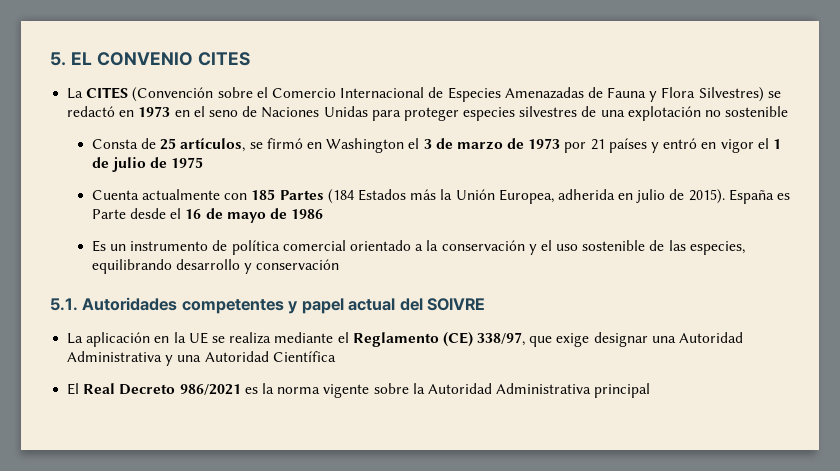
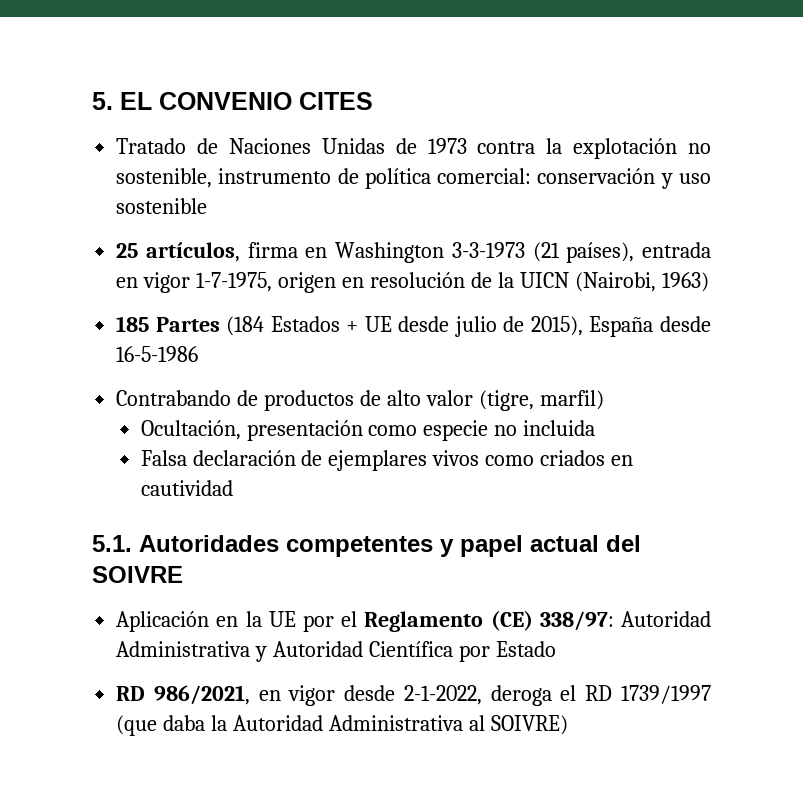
[67,87,781,102] [67,106,789,121] [91,138,781,153] [91,157,204,172] [91,189,790,204] [91,208,324,223] [91,240,745,255] [91,259,340,274] La CITES (Convención sobre el Comercio Internacional de Especies Amenazadas de Fauna y Flora Silvestres) se redactó en 1973 en el seno de Naciones Unidas para proteger especies silvestres de una explotación no sostenible // Consta de 25 artículos, se firmó en Washington el 3 de marzo de 1973 por 21 países y entró en vigor el 1 de julio de 1975 // Cuenta actualmente con 185 Partes (184 Estados más la Unión Europea, adherida en julio de 2015). España es Parte desde el 16 de mayo de 1986 // Es un instrumento de política comercial orientado a la conservación y el uso sostenible de las especies, equilibrando desarrollo y conservación -> [116,138,711,159] [116,168,711,189] [116,198,208,214] [116,242,712,263] [116,272,709,293] [116,316,711,337] [116,346,199,362] [116,390,604,411] [140,420,596,441] [140,450,634,471] [140,480,233,496] Tratado de Naciones Unidas de 1973 contra la explotación no sostenible, instrumento de política comercial: conservación y uso sostenible // 25 artículos, firma en Washington 3-3-1973 (21 países), entrada en vigor 1-7-1975, origen en resolución de la UICN (Nairobi, 1963) // 185 Partes (184 Estados + UE desde julio de 2015), España desde 16-5-1986 // Contrabando de productos de alto valor (tigre, marfil) // Ocultación, presentación como especie no incluida // Falsa declaración de ejemplares vivos como criados en cautividad
[67,332,151,347] La aplicación -> [116,611,210,632] Aplicación
[211,332,676,347] se realiza mediante el Reglamento (CE) 338/97, que exige designar una -> [302,610,614,632] por el Reglamento (CE) 338/97:
[177,355,202,362] una -> (268, 654) none
[67,383,409,398] // El Real Decreto 986/2021 es la norma vigente sobre -> [458,641,556,662] [116,685,711,706] [116,715,206,736] por Estado // RD 986/2021, en vigor desde 2-1-2022, deroga el RD 1739/1997 (que daba
[594,383,651,398] principal -> [468,715,568,735] al SOIVRE)

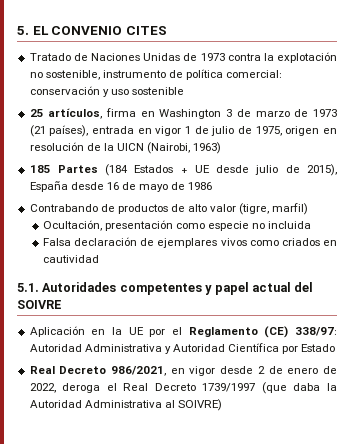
[451,242,525,258] 3-3-1973 -> [226,109,337,117] 3 de marzo de 1973
[196,272,273,292] 1-7-1975, -> [184,126,282,136] 1 de julio de 1975,
[116,346,199,362] 16-5-1986 -> [106,182,213,192] 16 de mayo de 1986
[116,686,146,701] RD -> [29,366,107,374] Real Decreto
[403,685,613,706] 2-1-2022, deroga el RD -> [257,366,337,374] [29,383,196,393] 2 de enero de 2022, deroga el Real Decreto

